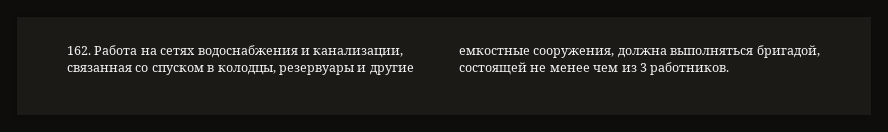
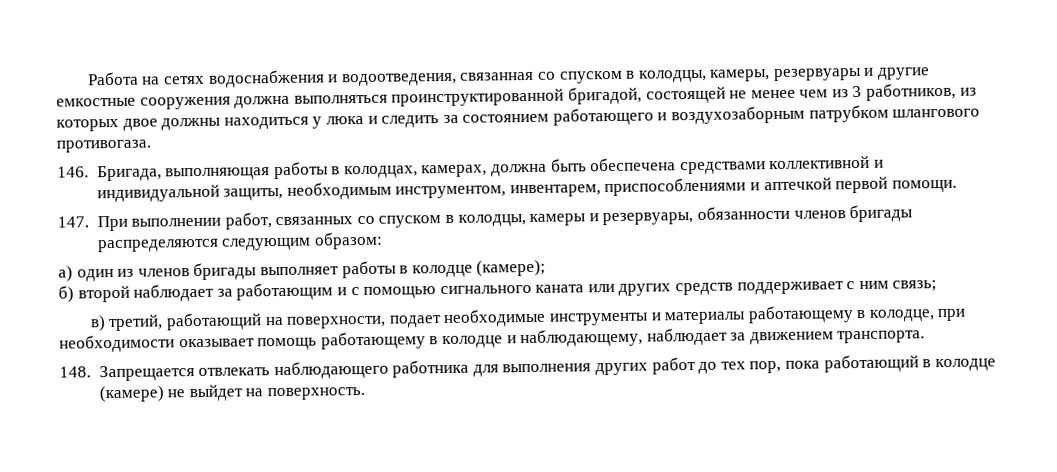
[67,46,91,55] 162. -> (86, 78) none
[313,48,404,58] канализации, -> [341,72,457,87] водоотведения,
(276, 70) none -> [710,69,771,82] камеры,
[533,48,615,58] сооружения, -> [139,96,231,110] сооружения
(754, 51) none -> [391,88,565,107] проинструктированной
[650,62,730,75] работников. -> [866,82,977,101] [56,104,981,132] [56,139,151,153] [57,155,884,182] [96,176,957,203] [57,204,914,232] [97,231,383,253] [58,259,547,282] [58,280,938,303] [89,305,967,332] [59,327,926,353] [59,354,996,382] [98,384,365,403] работников, из которых двое должны находиться у люка и следить за состоянием работающего и воздухозаборным патрубком шлангового противогаза. // 146. Бригада, выполняющая работы в колодцах, камерах, должна быть обеспечена средствами коллективной и индивидуальной защиты, необходимым инструментом, инвентарем, приспособлениями и аптечкой первой помощи. // 147. При выполнении работ, связанных со спуском в колодцы, камеры и резервуары, обязанности членов бригады распределяются следующим образом: // а) один из членов бригады выполняет работы в колодце (камере); // б) второй наблюдает за работающим и с помощью сигнального каната или других средств поддерживает с ним связь; // в) третий, работающий на поверхности, подает необходимые инструменты и материалы работающему в колодце, при необходимости оказывает помощь работающему в колодце и наблюдающему, наблюдает за движением транспорта. // 148. Запрещается отвлекать наблюдающего работника для выполнения других работ до тех пор, пока работающий в колодце (камере) не выйдет на поверхность.

